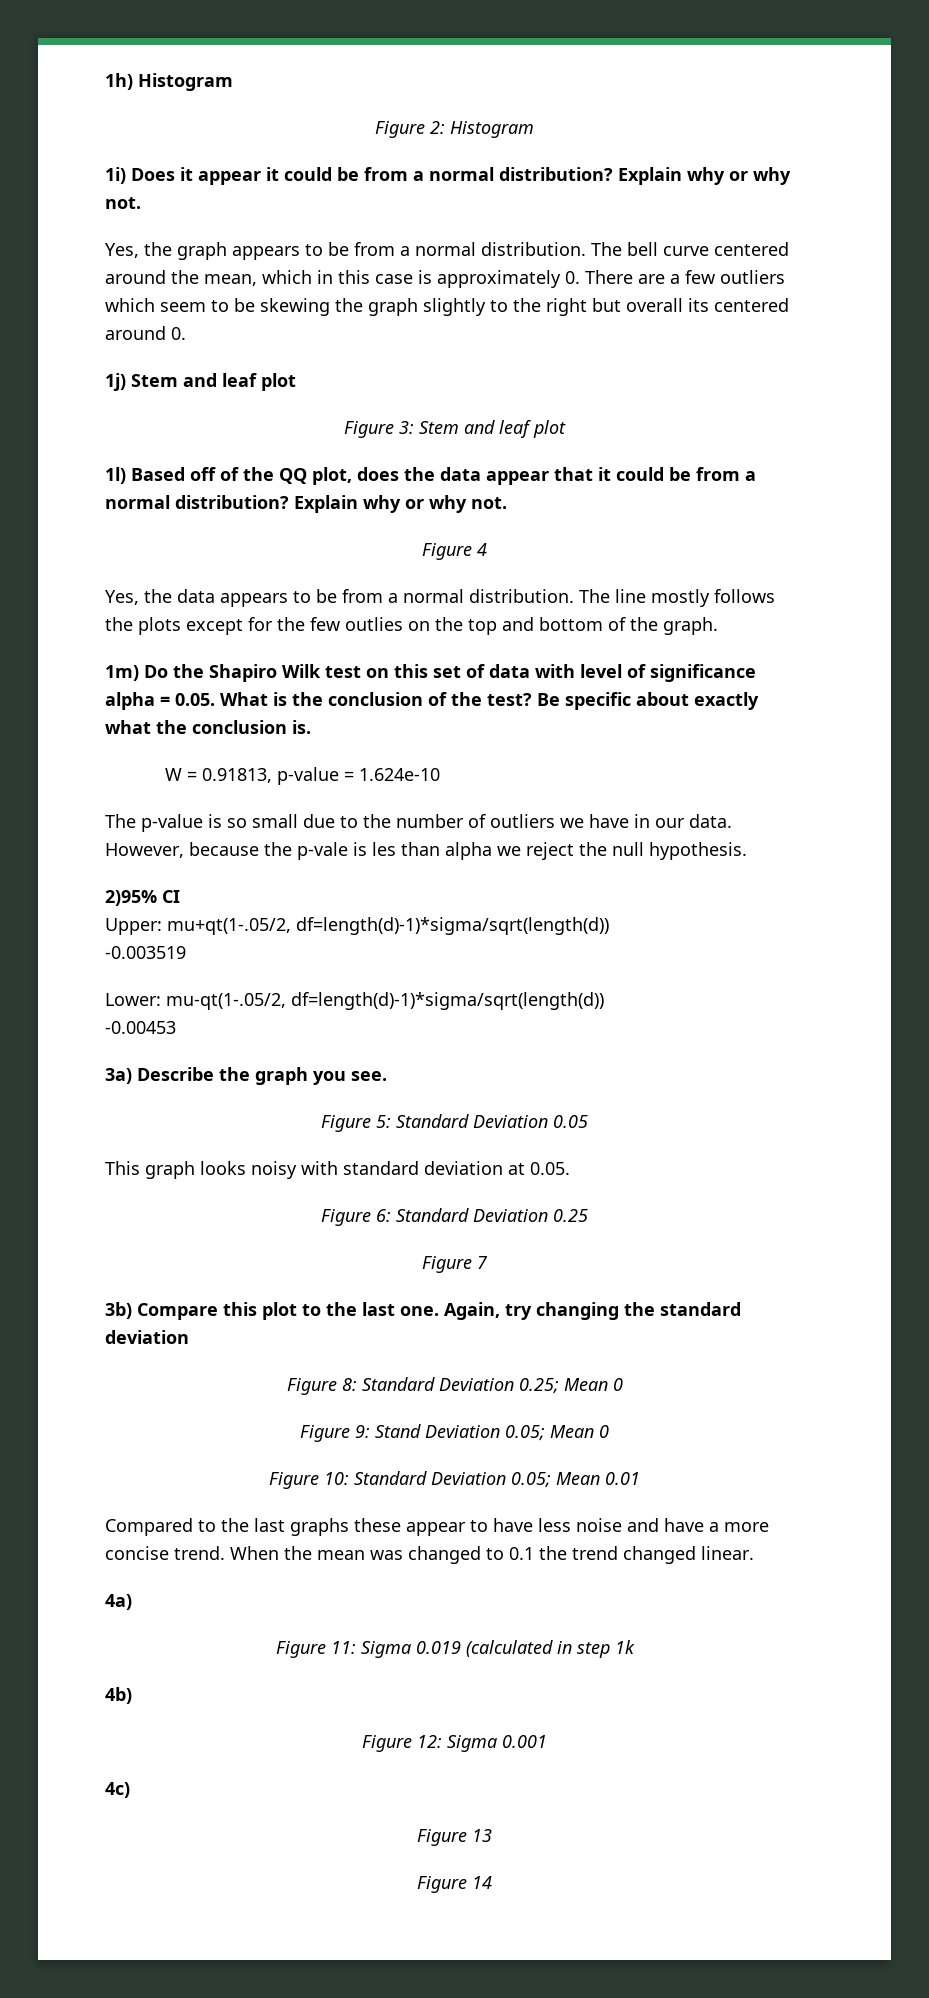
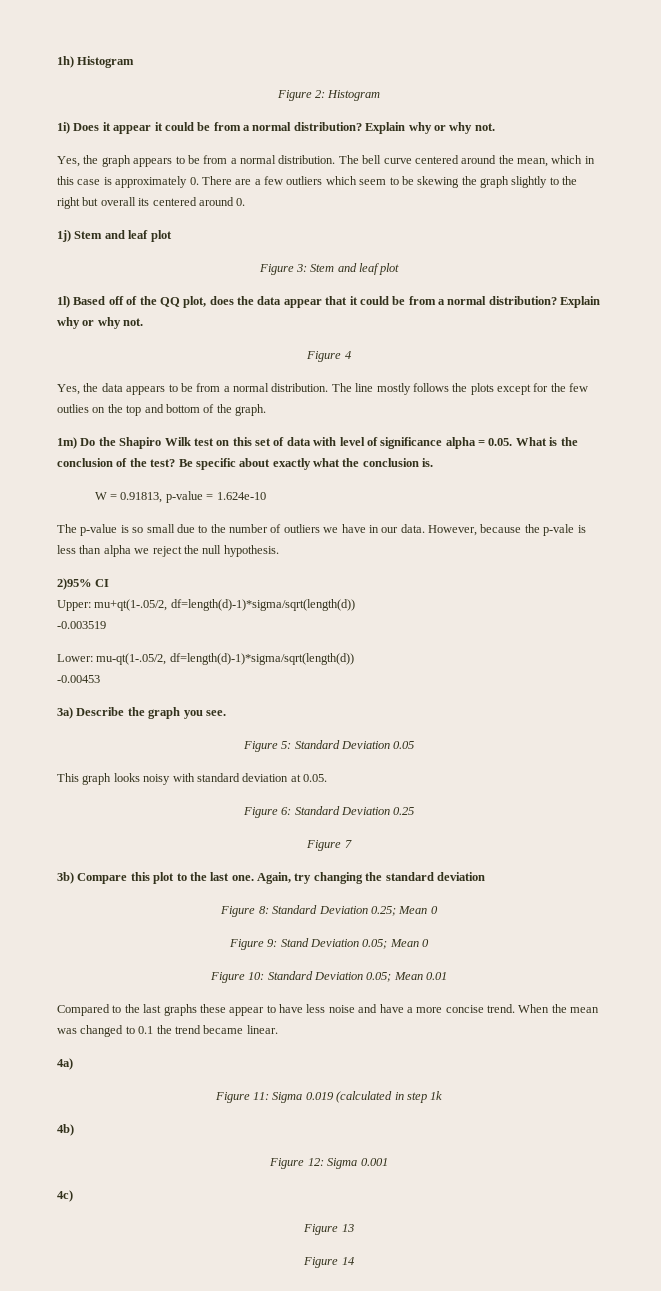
[372,842,396,856] les -> [57,545,76,554] less
[623,1546,696,1564] changed -> [203,1025,244,1034] became

